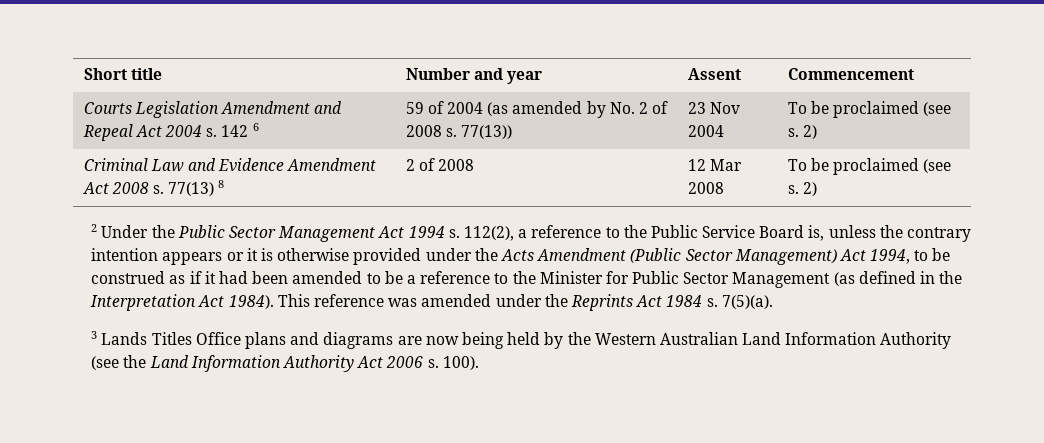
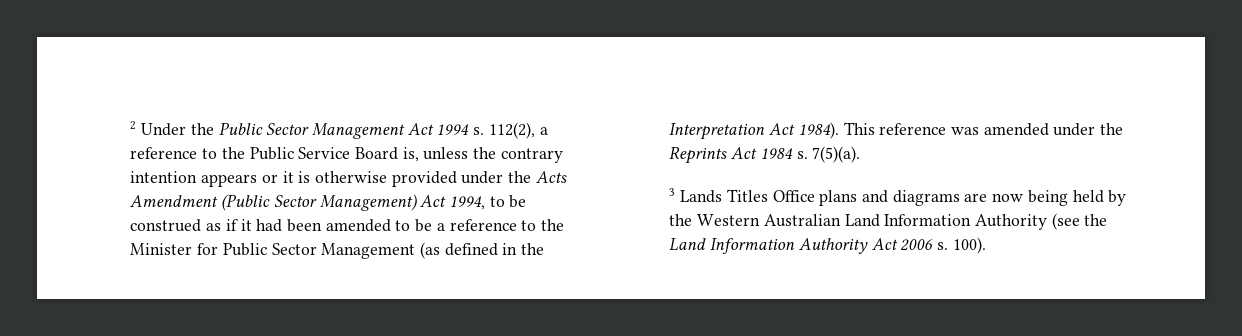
[83,68,162,80] [405,68,543,84] [687,68,741,80] [787,68,914,80] [83,101,343,118] [82,123,259,141] [405,101,669,118] [405,125,513,139] [687,102,740,114] [687,125,724,137] [787,101,952,118] [787,125,817,139] [83,158,377,172] [82,180,225,196] [405,158,475,171] [687,159,742,171] [687,182,724,194] [787,158,952,175] [787,182,817,196] Short title | Number and year | Assent | Commencement // Courts Legislation Amendment and Repeal Act 2004 s. 142 6 | 59 of 2004 (as amended by No. 2 of 2008 s. 77(13)) | 23 Nov 2004 | To be proclaimed (see s. 2) // Criminal Law and Evidence Amendment Act 2008 s. 77(13) 8 | 2 of 2008 | 12 Mar 2008 | To be proclaimed (see s. 2) // -> (130, 125) none

